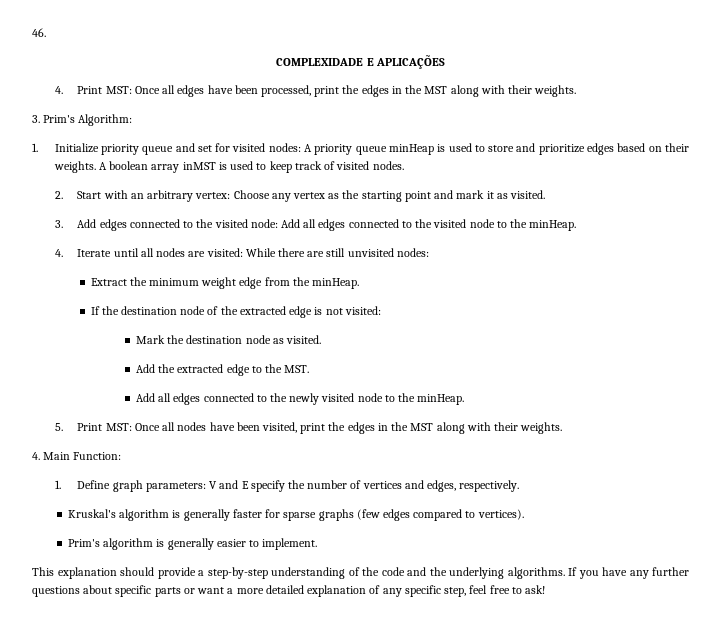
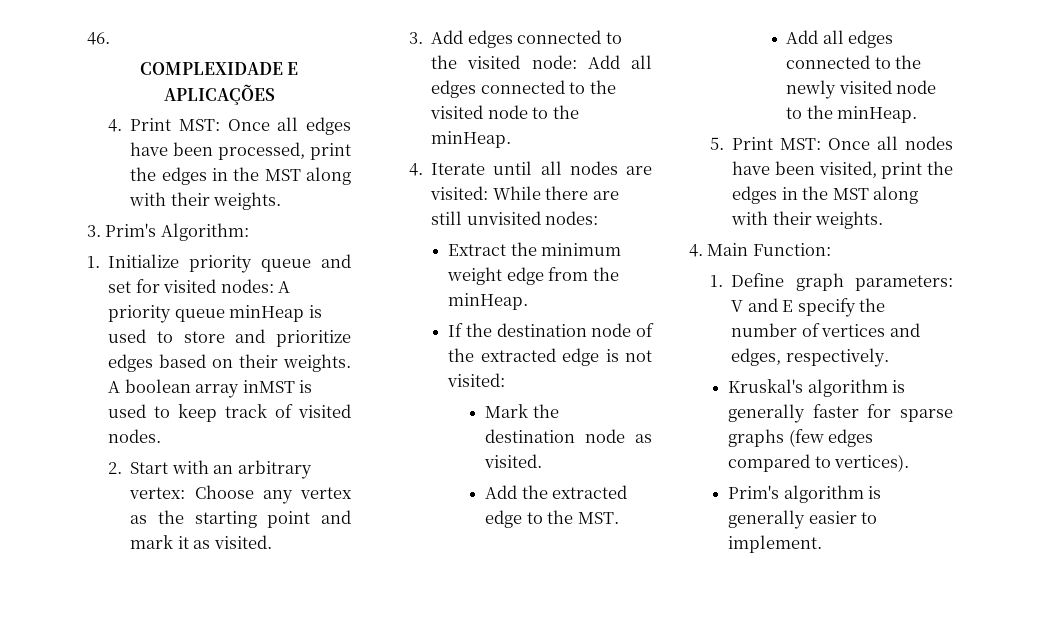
[32,567,689,579] [32,585,546,597] // This explanation should provide a step-by-step understanding of the code and the underlying algorithms. If you have any further questions about specific parts or want a more detailed explanation of any specific step, feel free to ask! -> (823, 544) none

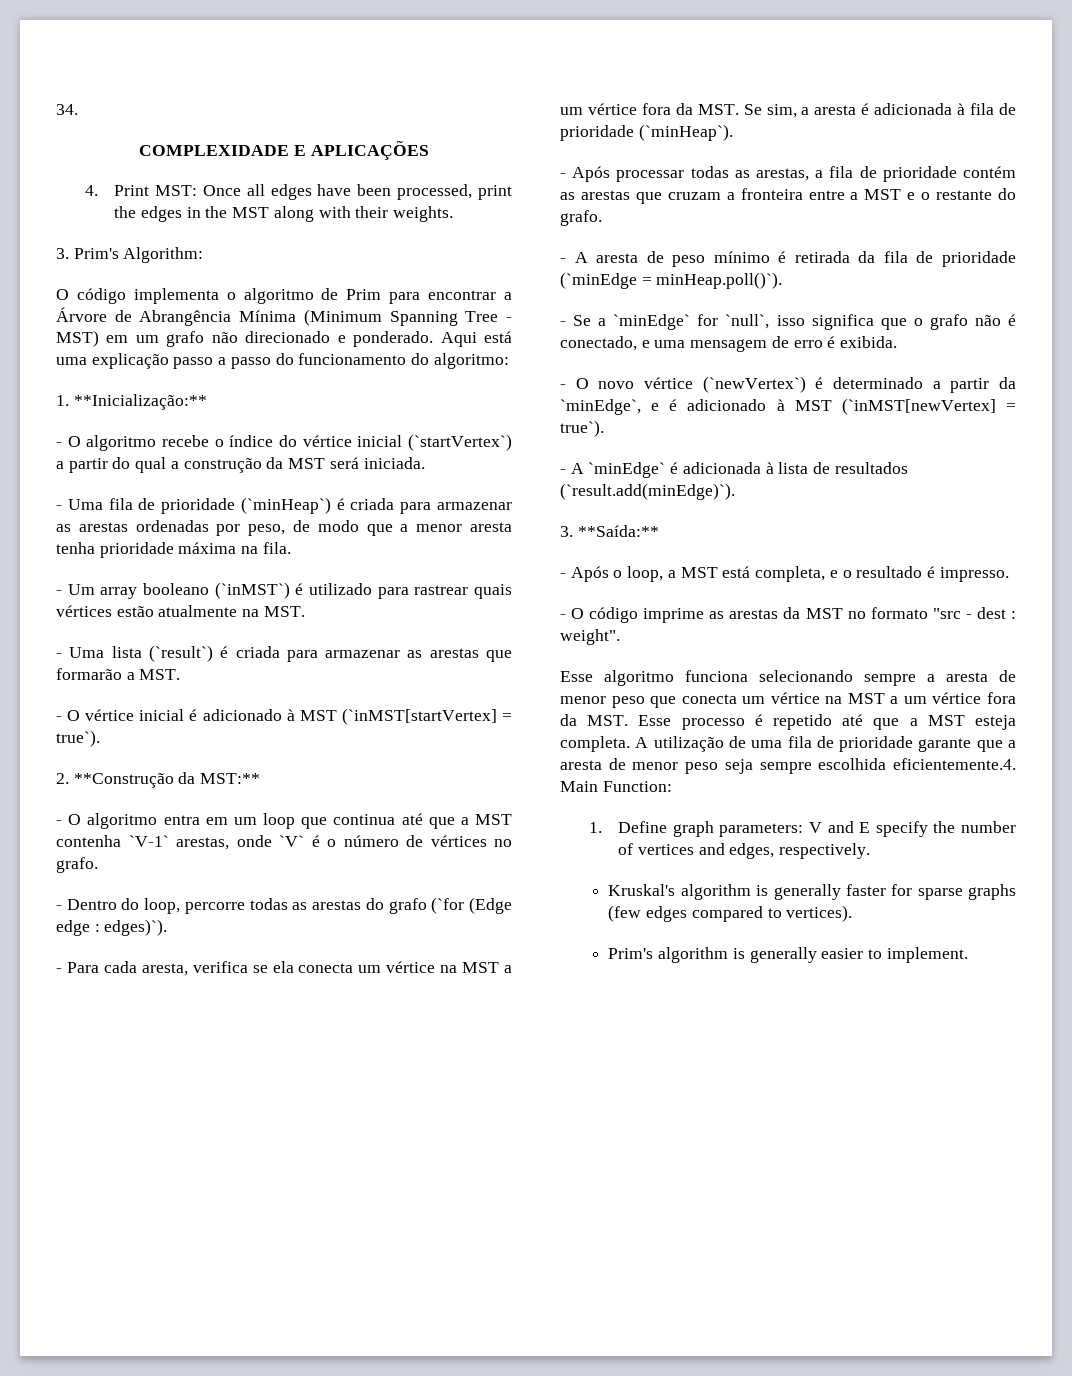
[87,32,110,45] 46. -> [56,104,78,115] 34.
[87,254,351,273] [108,279,291,293] [108,305,322,323] [108,329,351,347] [108,354,351,372] [108,379,313,398] [108,404,352,422] [108,429,162,443] [108,460,312,479] [129,485,352,504] [130,510,351,528] [130,535,272,549] [409,30,622,48] [431,55,652,69] [431,80,616,98] [430,105,579,119] [431,131,512,148] [409,161,652,176] [430,186,619,200] [431,211,599,225] [448,242,622,256] [447,267,619,285] [448,293,529,310] [448,323,654,337] [448,348,652,366] [447,373,506,387] [485,404,559,418] [485,429,652,443] [484,454,543,468] [485,485,628,499] [485,510,619,528] [786,30,894,48] [786,55,922,69] [786,80,937,99] [786,105,918,123] [710,136,953,150] [732,161,953,179] [732,186,919,204] [731,211,884,229] [689,244,703,257] 1. Initialize priority queue and set for visited nodes: A priority queue minHeap is used to store and prioritize edges based on their weights. A boolean array inMST is used to keep track of visited nodes. // 2. Start with an arbitrary vertex: Choose any vertex as the starting point and mark it as visited. // 3. Add edges connected to the visited node: Add all edges connected to the visited node to the minHeap. // 4. Iterate until all nodes are visited: While there are still unvisited nodes: // Extract the minimum weight edge from the minHeap. // If the destination node of the extracted edge is not visited: // Mark the destination node as visited. // Add the extracted edge to the MST. // Add all edges connected to the newly visited node to the minHeap. // 5. Print MST: Once all nodes have been visited, print the edges in the MST along with their weights. // 4. -> [56,288,513,304] [56,307,512,326] [56,330,513,347] [56,353,509,369] [56,394,207,410] [56,434,512,451] [56,457,425,473] [56,497,512,514] [56,520,512,536] [56,542,291,558] [56,582,512,599] [56,605,305,617] [56,645,512,662] [56,668,181,680] [56,708,512,725] [56,730,100,747] [56,772,261,788] [56,813,512,829] [56,835,512,850] [56,857,98,873] [56,897,512,914] [56,919,168,936] [56,961,512,976] [560,103,1016,118] [560,124,733,141] [560,166,1016,182] [560,188,1017,204] [560,210,602,226] [560,251,1016,267] [560,272,783,289] [560,314,1016,330] [560,336,898,352] [560,376,1016,393] [560,398,1016,415] [560,420,604,437] [560,462,908,478] [560,483,735,500] [560,525,659,537] [560,566,1009,582] [560,607,1016,623] [560,629,620,645] [560,670,1016,686] [560,692,1016,708] [560,714,1016,730] [560,736,1016,752] [560,758,1016,774] O código implementa o algoritmo de Prim para encontrar a Árvore de Abrangência Mínima (Minimum Spanning Tree - MST) em um grafo não direcionado e ponderado. Aqui está uma explicação passo a passo do funcionamento do algoritmo: // 1. **Inicialização:** // - O algoritmo recebe o índice do vértice inicial (`startVertex`) a partir do qual a construção da MST será iniciada. // - Uma fila de prioridade (`minHeap`) é criada para armazenar as arestas ordenadas por peso, de modo que a menor aresta tenha prioridade máxima na fila. // - Um array booleano (`inMST`) é utilizado para rastrear quais vértices estão atualmente na MST. // - Uma lista (`result`) é criada para armazenar as arestas que formarão a MST. // - O vértice inicial é adicionado à MST (`inMST[startVertex] = true`). // 2. **Construção da MST:** // - O algoritmo entra em um loop que continua até que a MST contenha `V-1` arestas, onde `V` é o número de vértices no grafo. // - Dentro do loop, percorre todas as arestas do grafo (`for (Edge edge : edges)`). // - Para cada aresta, verifica se ela conecta um vértice na MST a um vértice fora da MST. Se sim, a aresta é adicionada à fila de prioridade (`minHeap`). // - Após processar todas as arestas, a fila de prioridade contém as arestas que cruzam a fronteira entre a MST e o restante do grafo. // - A aresta de peso mínimo é retirada da fila de prioridade (`minEdge = minHeap.poll()`). // - Se a `minEdge` for `null`, isso significa que o grafo não é conectado, e uma mensagem de erro é exibida. // - O novo vértice (`newVertex`) é determinado a partir da `minEdge`, e é adicionado à MST (`inMST[newVertex] = true`). // - A `minEdge` é adicionada à lista de resultados (`result.add(minEdge)`). // 3. **Saída:** // - Após o loop, a MST está completa, e o resultado é impresso. // - O código imprime as arestas da MST no formato "src - dest : weight". // Esse algoritmo funciona selecionando sempre a aresta de menor peso que conecta um vértice na MST a um vértice fora da MST. Esse processo é repetido até que a MST esteja completa. A utilização de uma fila de prioridade garante que a aresta de menor peso seja sempre escolhida eficientemente.4.

